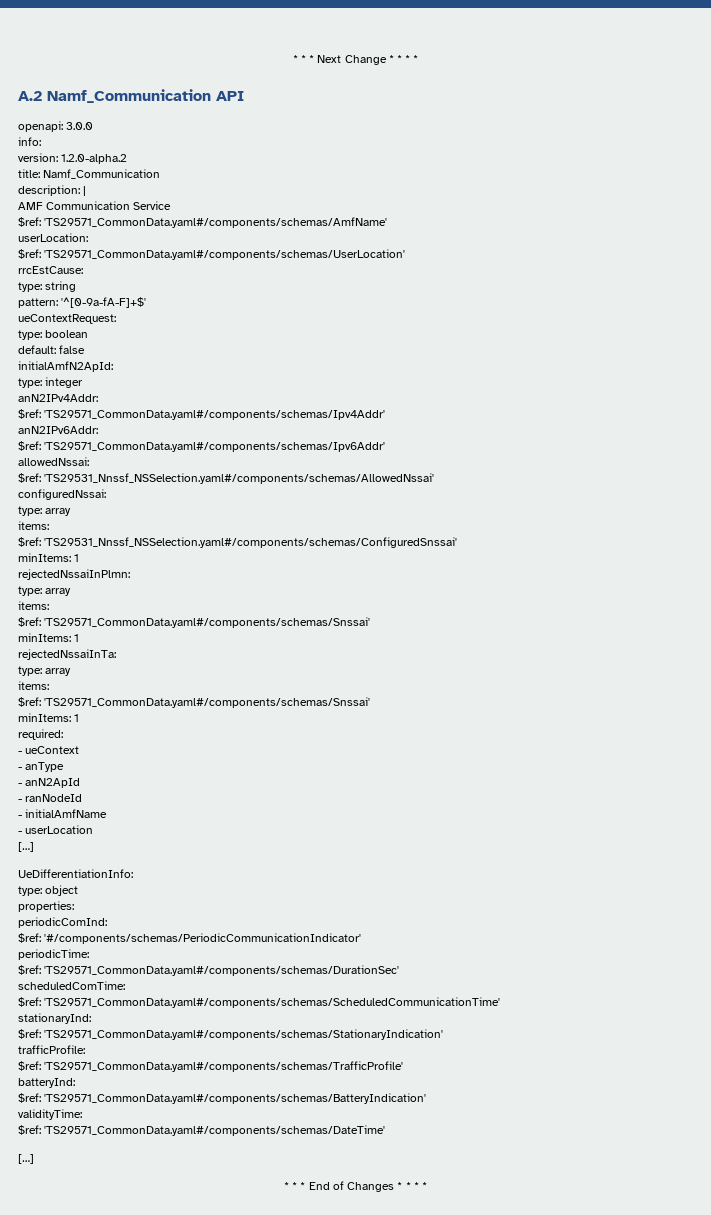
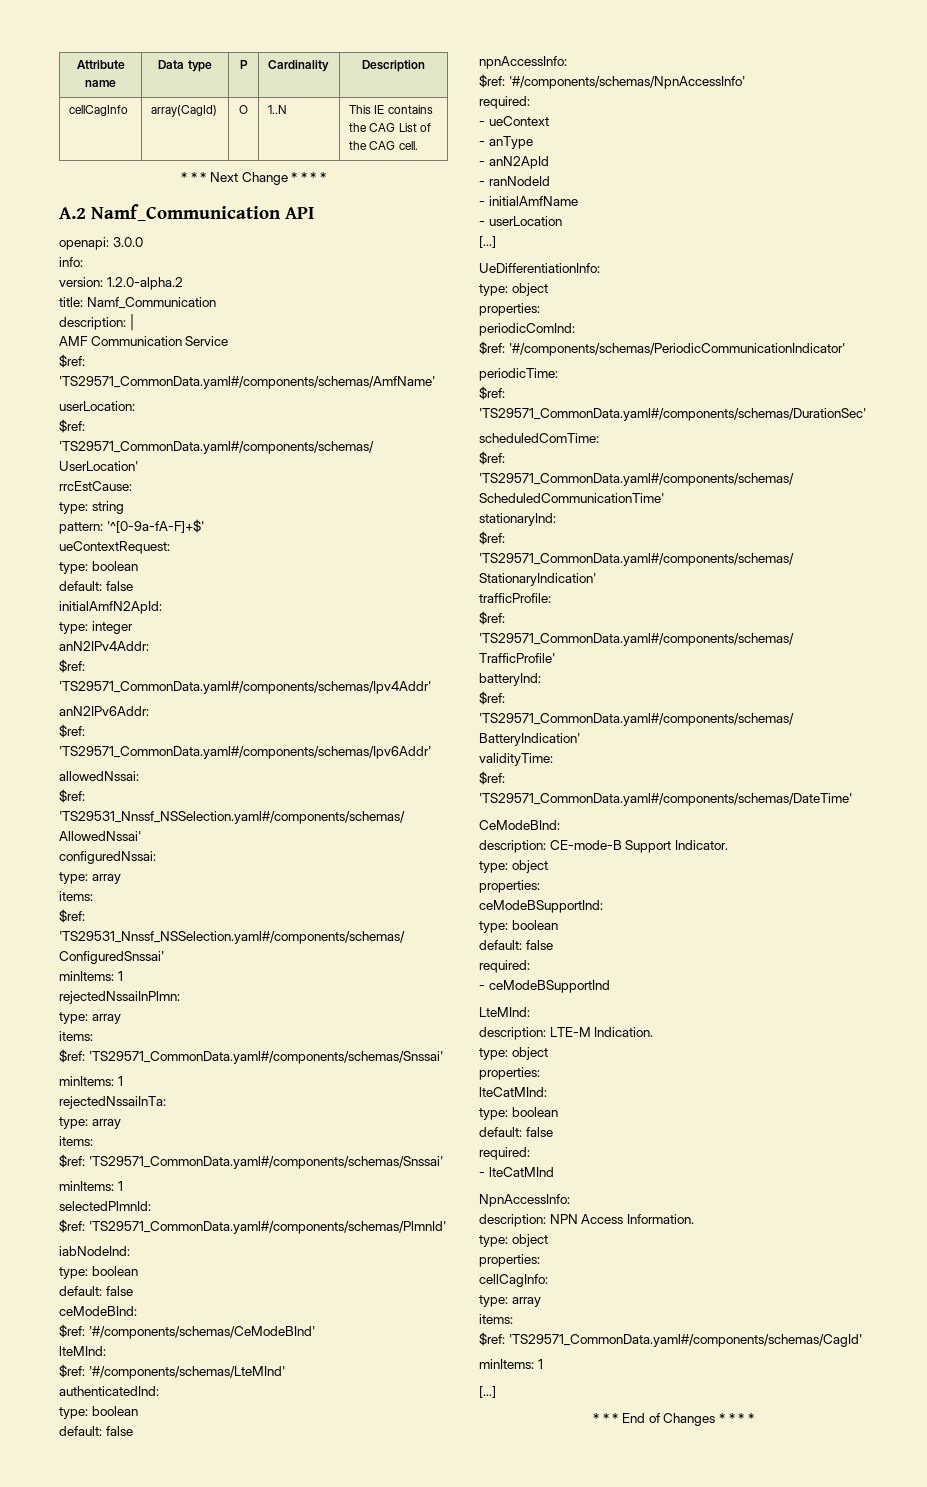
(292, 59) none -> [76,60,125,69] [85,80,116,87] [158,60,212,72] [239,60,248,69] [268,60,330,72] [362,60,426,72] [69,105,129,116] [151,105,218,117] [239,105,248,114] [268,105,288,114] [349,105,433,114] [349,123,431,132] [349,141,418,150] Attribute name | Data type | P | Cardinality | Description // cellCagInfo | array(CagId) | O | 1..N | This IE contains the CAG List of the CAG cell. //
(80, 718) none -> [59,1201,151,1211] [59,1219,446,1234] [59,1246,130,1256] [59,1266,138,1279] [59,1286,133,1296] [59,1306,137,1316] [59,1324,315,1339] [59,1346,106,1356] [59,1364,285,1379] [59,1386,159,1396] [59,1406,138,1419] [59,1426,133,1436] [479,56,567,69] [479,74,745,89] // selectedPlmnId: // $ref: 'TS29571_CommonData.yaml#/components/schemas/PlmnId' // iabNodeInd: // type: boolean // default: false // ceModeBInd: // $ref: '#/components/schemas/CeModeBInd' // lteMInd: // $ref: '#/components/schemas/LteMInd' // authenticatedInd: // type: boolean // default: false // npnAccessInfo: // $ref: '#/components/schemas/NpnAccessInfo'
(386, 1130) none -> [479,820,560,830] [479,840,728,853] [479,860,548,873] [479,880,540,893] [479,900,603,913] [479,920,558,933] [479,940,553,950] [479,960,530,973] [479,980,610,993] [479,1007,530,1017] [479,1027,654,1040] [479,1047,548,1060] [479,1067,540,1080] [479,1087,547,1097] [479,1107,558,1120] [479,1127,553,1137] [479,1147,530,1160] [479,1167,554,1177] [479,1194,570,1207] [479,1214,694,1227] [479,1234,548,1247] [479,1254,540,1267] [479,1274,548,1287] [479,1295,541,1307] [479,1314,513,1324] [479,1332,862,1347] [479,1359,543,1369] // CeModeBInd: // description: CE-mode-B Support Indicator. // type: object // properties: // ceModeBSupportInd: // type: boolean // default: false // required: // - ceModeBSupportInd // LteMInd: // description: LTE-M Indication. // type: object // properties: // lteCatMInd: // type: boolean // default: false // required: // - lteCatMInd // NpnAccessInfo: // description: NPN Access Information. // type: object // properties: // cellCagInfo: // type: array // items: // $ref: 'TS29571_CommonData.yaml#/components/schemas/CagId' // minItems: 1

